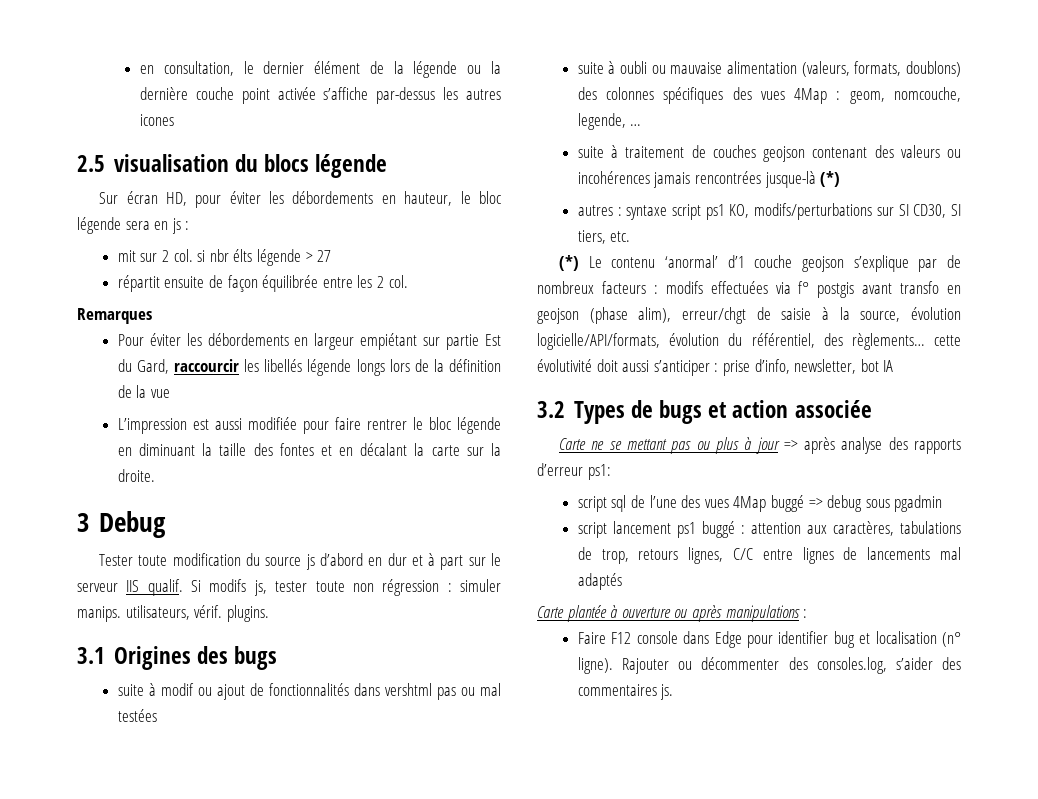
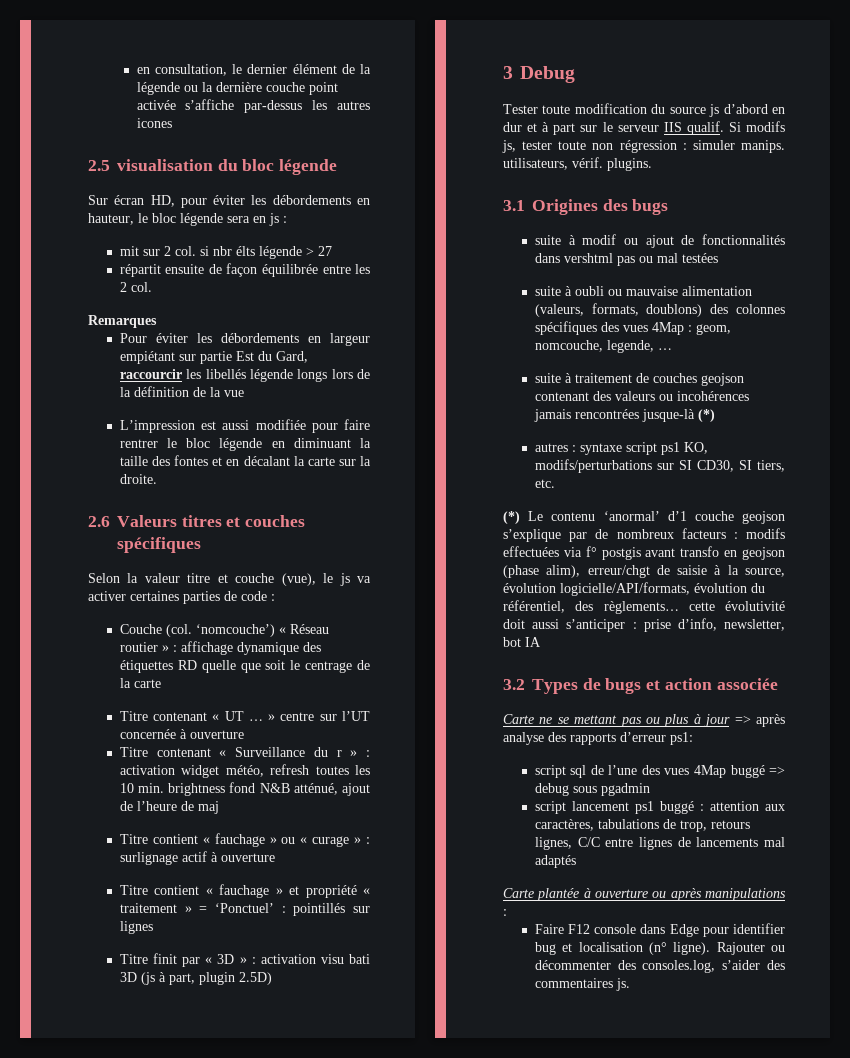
[263,154,309,172] blocs -> [242,159,275,171] bloc
(155, 475) none -> [88,515,306,527] [117,537,201,553] [88,573,372,586] [88,591,275,604] [119,624,329,637] [119,641,321,655] [119,660,370,673] [119,678,161,688] [119,711,370,721] [119,729,244,739] [119,747,370,757] [119,764,371,778] [119,782,370,796] [119,801,219,814] [119,833,370,847] [119,851,275,865] [119,884,370,898] [119,903,370,916] [119,921,153,934] [119,953,370,967] [119,972,272,985] // 2.6 Valeurs titres et couches spécifiques // Selon la valeur titre et couche (vue), le js va activer certaines parties de code : // Couche (col. ‘nomcouche’) « Réseau routier » : affichage dynamique des étiquettes RD quelle que soit le centrage de la carte // Titre contenant « UT … » centre sur l’UT concernée à ouverture // Titre contenant « Surveillance du r » : activation widget météo, refresh toutes les 10 min. brightness fond N&B atténué, ajout de l’heure de maj // Titre contient « fauchage » ou « curage » : surlignage actif à ouverture // Titre contient « fauchage » et propriété « traitement » = ‘Ponctuel’ : pointillés sur lignes // Titre finit par « 3D » : activation visu bati 3D (js à part, plugin 2.5D)

